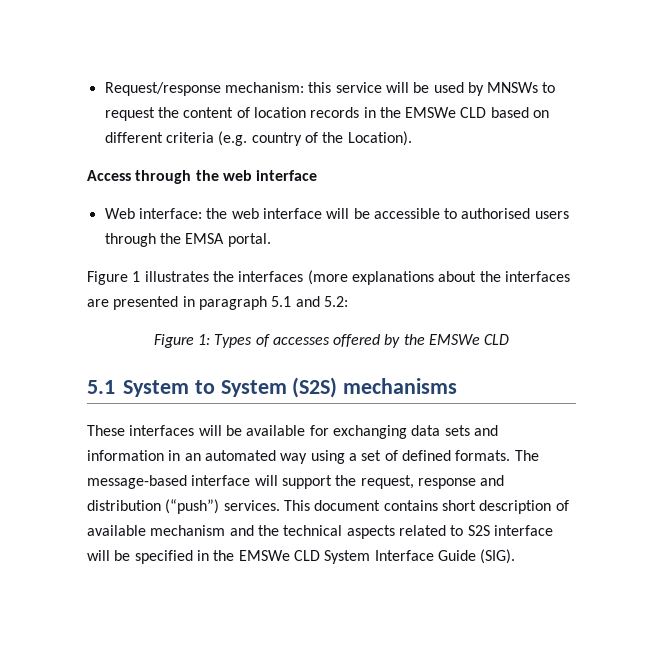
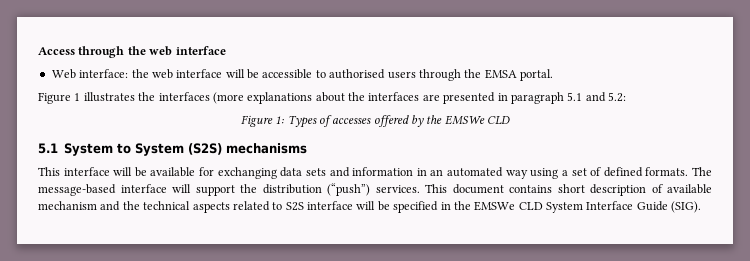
[104,82,556,96] [104,107,550,121] [104,131,412,146] Request/response mechanism: this service will be used by MNSWs to request the content of location records in the EMSWe CLD based on different criteria (e.g. country of the Location). // -> (38, 51) none
[87,425,195,436] These interfaces -> [38,167,110,176] This interface
[360,475,505,489] request, response and -> (257, 188) none

